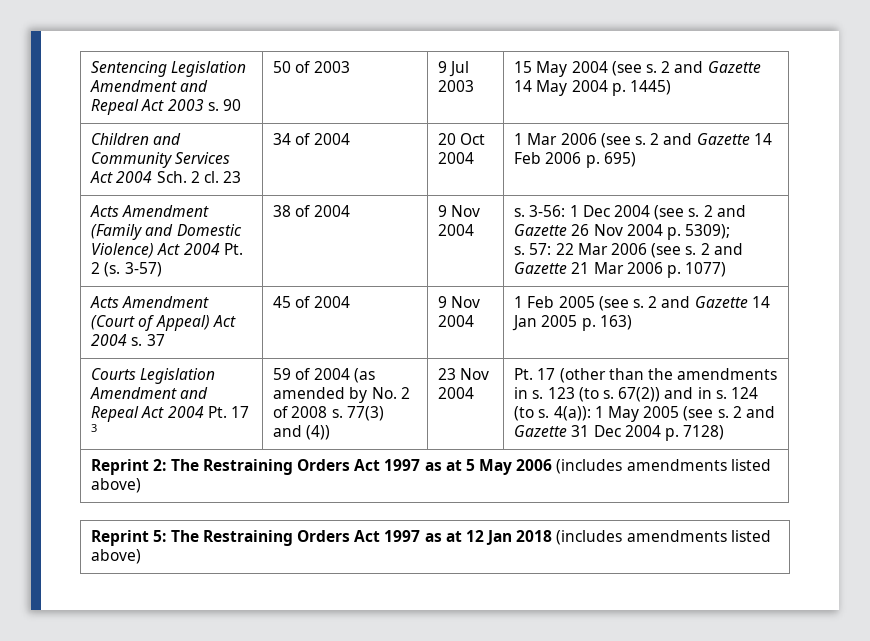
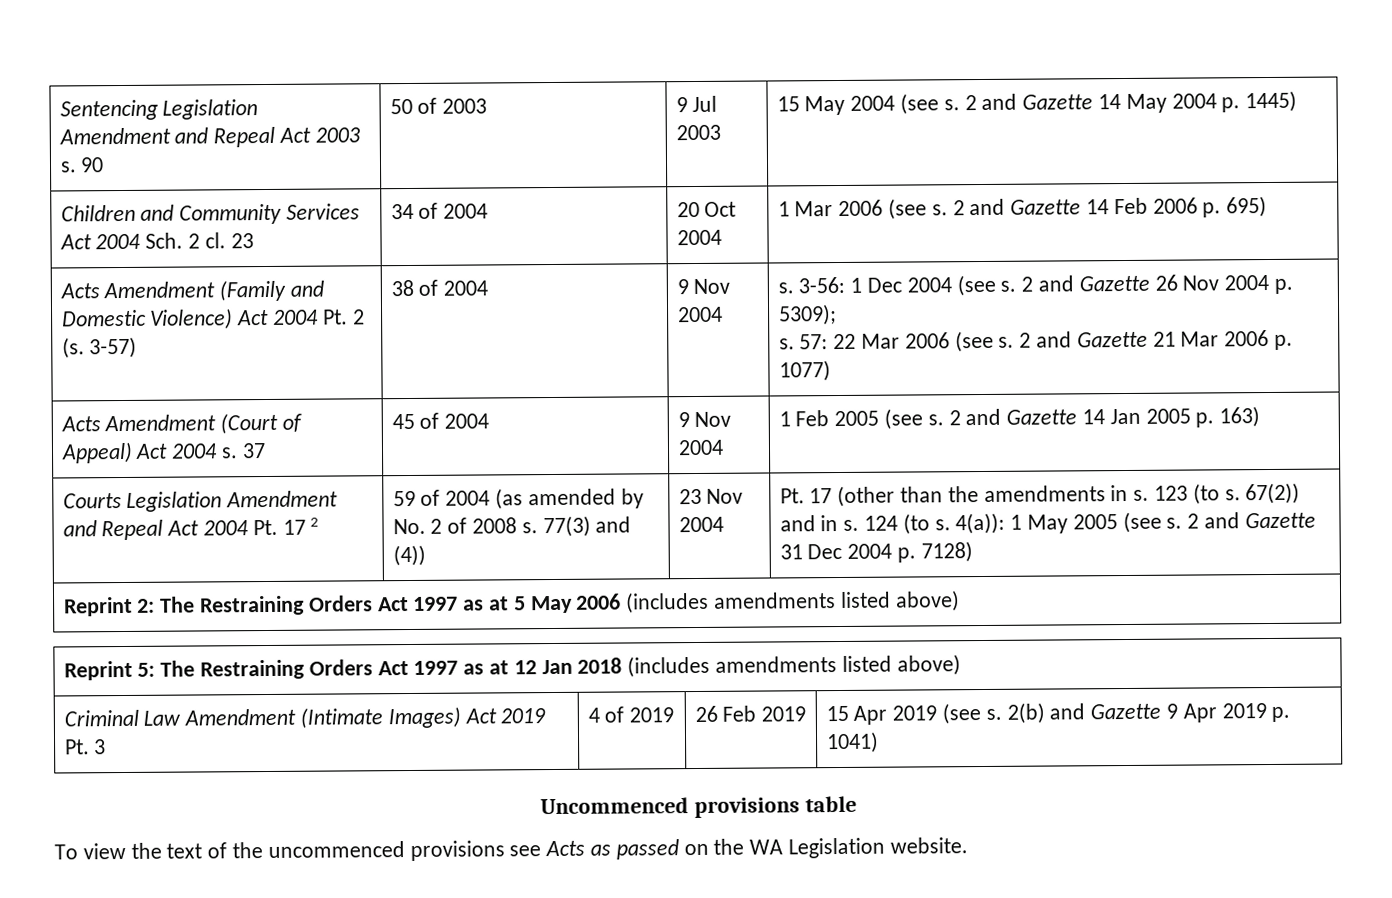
[91,424,98,432] 3 -> [310,517,320,527] 2
(142, 556) none -> [63,706,547,729] [64,739,107,755] [587,706,675,723] [694,705,807,723] [825,702,1291,725] [825,731,879,754] [540,795,857,819] [54,837,968,862] // Criminal Law Amendment (Intimate Images) Act 2019 Pt. 3 | 4 of 2019 | 26 Feb 2019 | 15 Apr 2019 (see s. 2(b) and Gazette 9 Apr 2019 p. 1041) // Uncommenced provisions table // To view the text of the uncommenced provisions see Acts as passed on the WA Legislation website.

